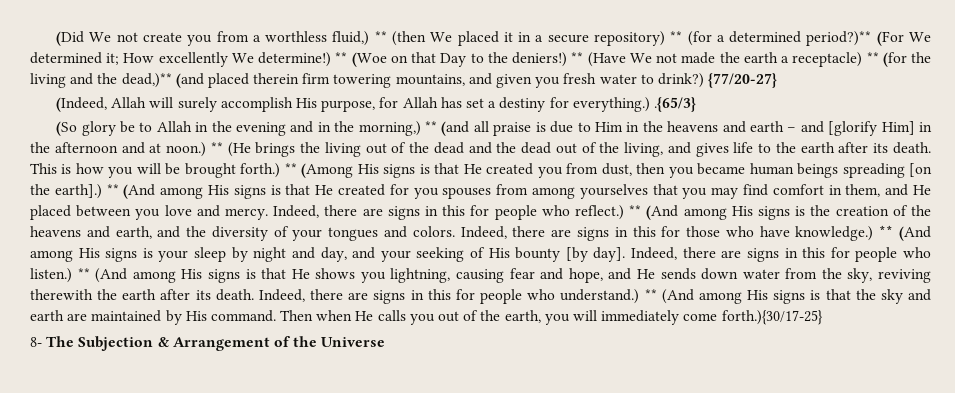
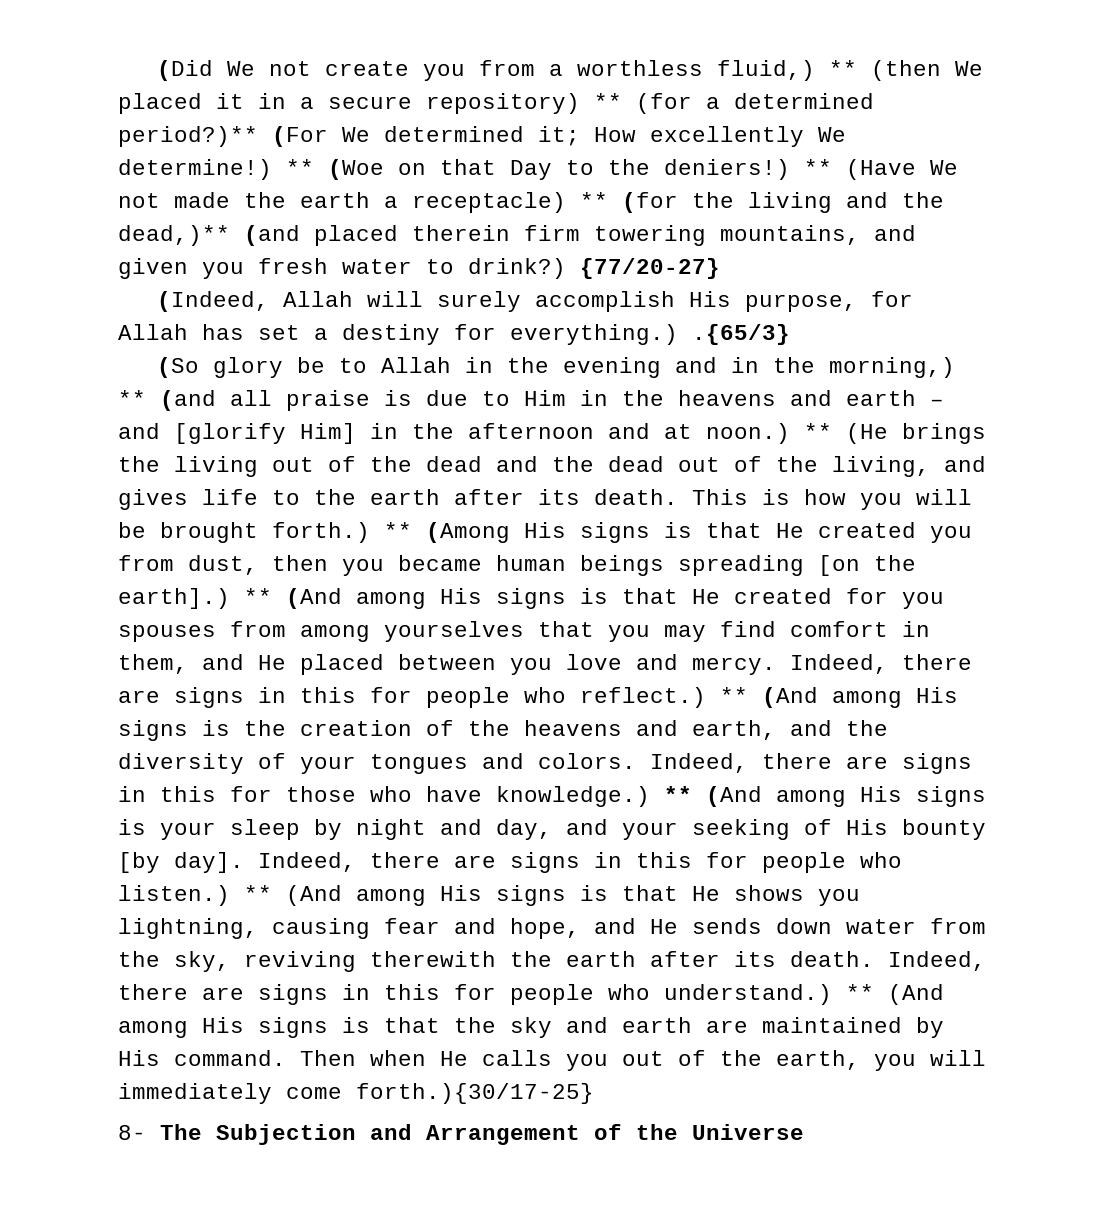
[157,337,169,347] & -> [370,1124,412,1140] and

